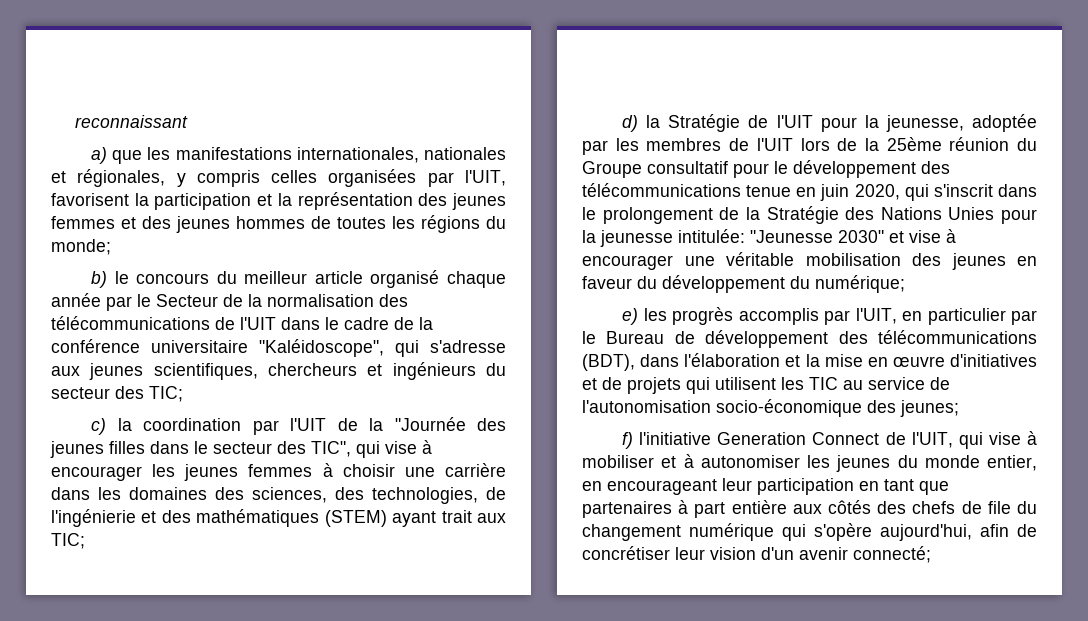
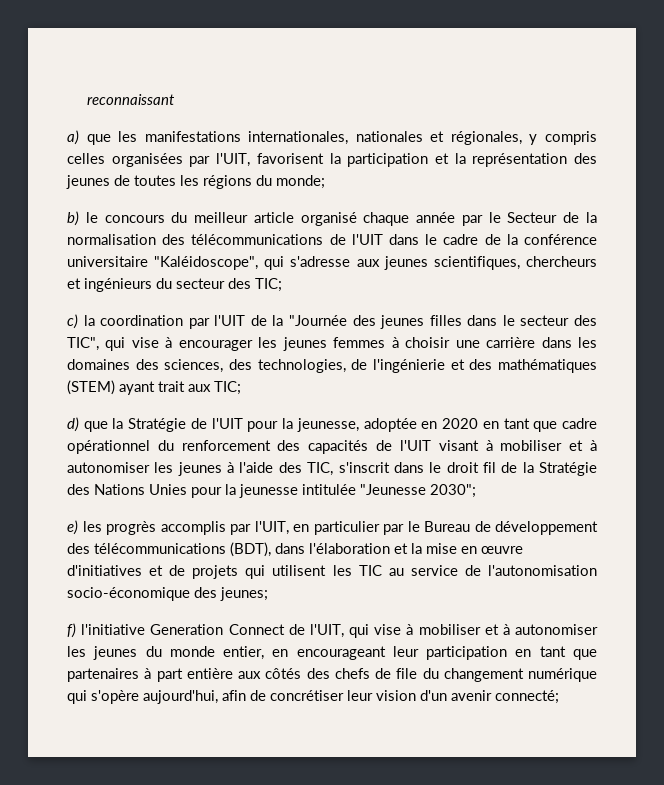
[51,216,305,233] femmes et des jeunes hommes -> (110, 182) none
(639, 123) none -> [83,421,108,432] que
[582,137,1037,155] [582,160,950,178] [582,183,929,201] par les membres de l'UIT lors de la 25ème réunion du Groupe consultatif pour le développement des télécommunications tenue en juin 2020, qui -> [421,418,597,432] [67,440,597,454] [67,462,334,476] en 2020 en tant que cadre opérationnel du renforcement des capacités de l'UIT visant à mobiliser et à autonomiser les jeunes à l'aide des TIC,
[602,207,713,224] prolongement -> [446,462,496,473] droit fil
[678,229,956,243] [582,252,1037,270] [582,275,905,293] intitulée: "Jeunesse 2030" et vise à encourager une véritable mobilisation des jeunes en faveur du développement du numérique; -> [302,484,476,498] intitulée "Jeunesse 2030";

